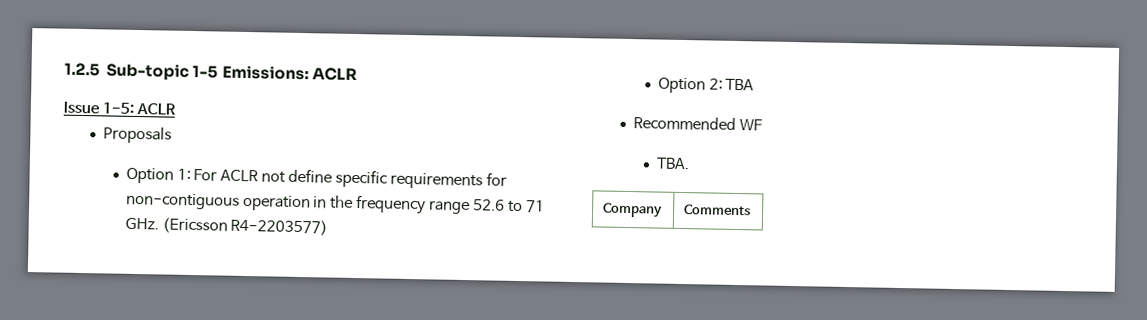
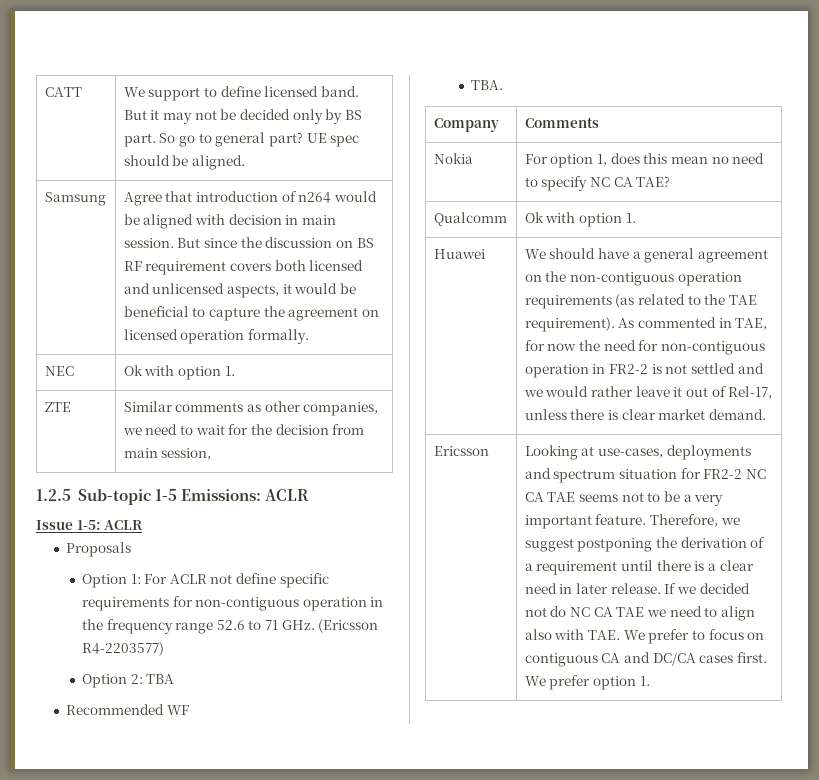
(64, 69) none -> [44,87,82,97] [123,86,359,101] [123,109,362,124] [123,132,360,147] [123,155,245,170] [44,192,106,206] [123,191,377,206] [123,214,336,229] [123,237,374,248] [123,260,364,275] [123,283,356,298] [123,306,379,321] [123,329,309,344] [44,366,74,376] [123,365,235,380] [44,402,71,412] [123,401,379,416] [122,424,365,435] [123,448,212,460] CATT | We support to define licensed band. But it may not be decided only by BS part. So go to general part? UE spec should be aligned. // Samsung | Agree that introduction of n264 would be aligned with decision in main session. But since the discussion on BS RF requirement covers both licensed and unlicensed aspects, it would be beneficial to capture the agreement on licensed operation formally. // NEC | Ok with option 1. // ZTE | Similar comments as other companies, we need to wait for the decision from main session, //
(752, 210) none -> [433,153,473,164] [524,153,765,168] [524,176,671,191] [433,212,507,226] [524,212,636,227] [433,249,485,259] [524,248,768,263] [524,271,742,286] [524,294,757,309] [524,317,768,332] [524,340,765,355] [524,363,764,378] [523,386,773,399] [524,409,766,420] [433,446,489,456] [524,445,751,460] [524,468,766,483] [524,491,724,506] [524,514,740,529] [524,537,766,552] [524,560,754,575] [524,583,750,594] [524,606,755,621] [524,629,765,644] [524,652,767,667] [524,675,650,690] // Nokia | For option 1, does this mean no need to specify NC CA TAE? // Qualcomm | Ok with option 1. // Huawei | We should have a general agreement on the non-contiguous operation requirements (as related to the TAE requirement). As commented in TAE, for now the need for non-contiguous operation in FR2-2 is not settled and we would rather leave it out of Rel-17, unless there is clear market demand. // Ericsson | Looking at use-cases, deployments and spectrum situation for FR2-2 NC CA TAE seems not to be a very important feature. Therefore, we suggest postponing the derivation of a requirement until there is a clear need in later release. If we decided not do NC CA TAE we need to align also with TAE. We prefer to focus on contiguous CA and DC/CA cases first. We prefer option 1.

